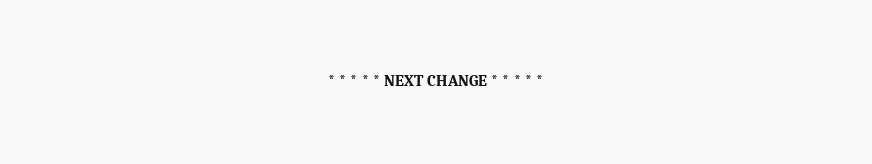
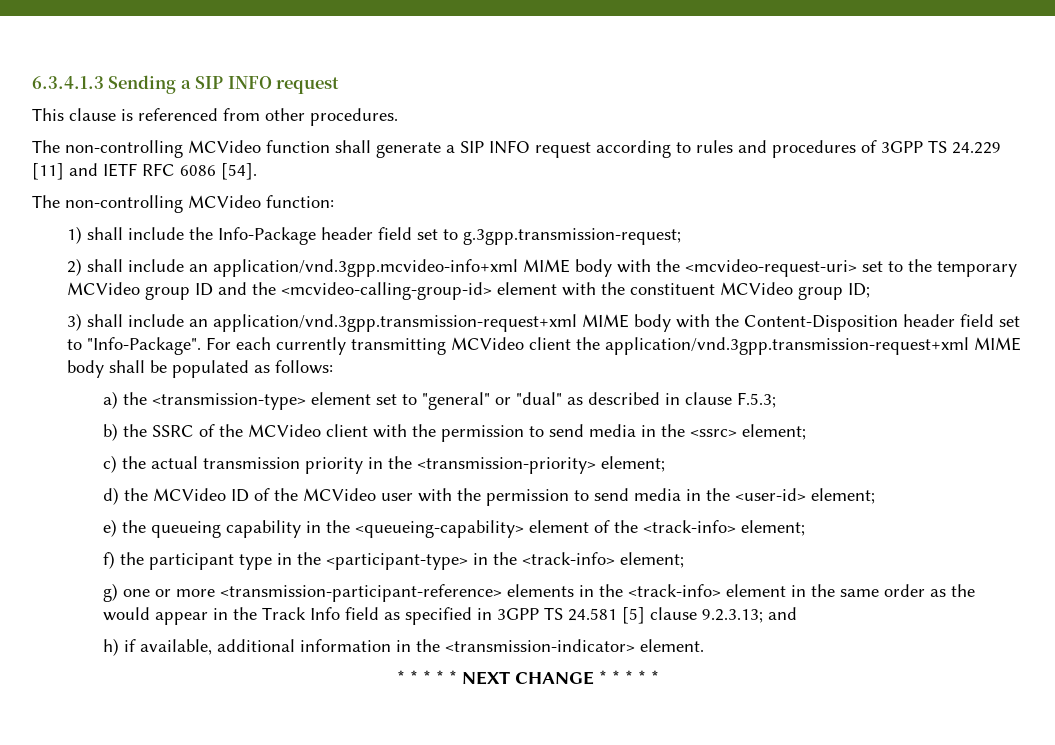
(327, 80) none -> [32,75,340,94] [32,108,398,126] [32,140,1001,158] [32,163,257,180] [32,195,334,213] [67,226,682,245] [67,258,1018,277] [67,282,871,300] [67,313,1021,332] [67,337,1022,355] [67,360,334,378] [102,391,776,410] [102,423,806,442] [102,455,665,474] [102,487,875,506] [102,519,805,538] [102,551,684,570] [102,583,975,602] [102,607,797,625] [102,638,704,656] 6.3.4.1.3 Sending a SIP INFO request // This clause is referenced from other procedures. // The non-controlling MCVideo function shall generate a SIP INFO request according to rules and procedures of 3GPP TS 24.229 [11] and IETF RFC 6086 [54]. // The non-controlling MCVideo function: // 1) shall include the Info-Package header field set to g.3gpp.transmission-request; // 2) shall include an application/vnd.3gpp.mcvideo-info+xml MIME body with the <mcvideo-request-uri> set to the temporary MCVideo group ID and the <mcvideo-calling-group-id> element with the constituent MCVideo group ID; // 3) shall include an application/vnd.3gpp.transmission-request+xml MIME body with the Content-Disposition header field set to "Info-Package". For each currently transmitting MCVideo client the application/vnd.3gpp.transmission-request+xml MIME body shall be populated as follows: // a) the <transmission-type> element set to "general" or "dual" as described in clause F.5.3; // b) the SSRC of the MCVideo client with the permission to send media in the <ssrc> element; // c) the actual transmission priority in the <transmission-priority> element; // d) the MCVideo ID of the MCVideo user with the permission to send media in the <user-id> element; // e) the queueing capability in the <queueing-capability> element of the <track-info> element; // f) the participant type in the <participant-type> in the <track-info> element; // g) one or more <transmission-participant-reference> elements in the <track-info> element in the same order as the would appear in the Track Info field as specified in 3GPP TS 24.581 [5] clause 9.2.3.13; and // h) if available, additional information in the <transmission-indicator> element. //

